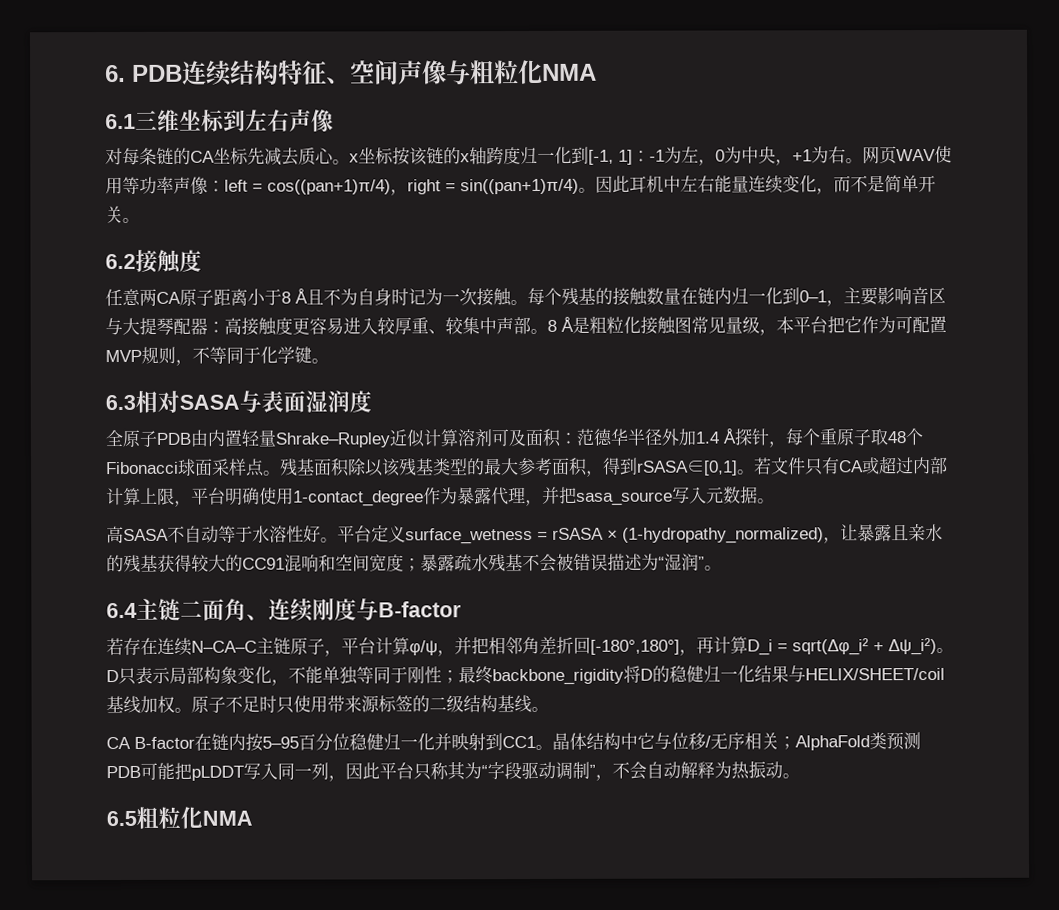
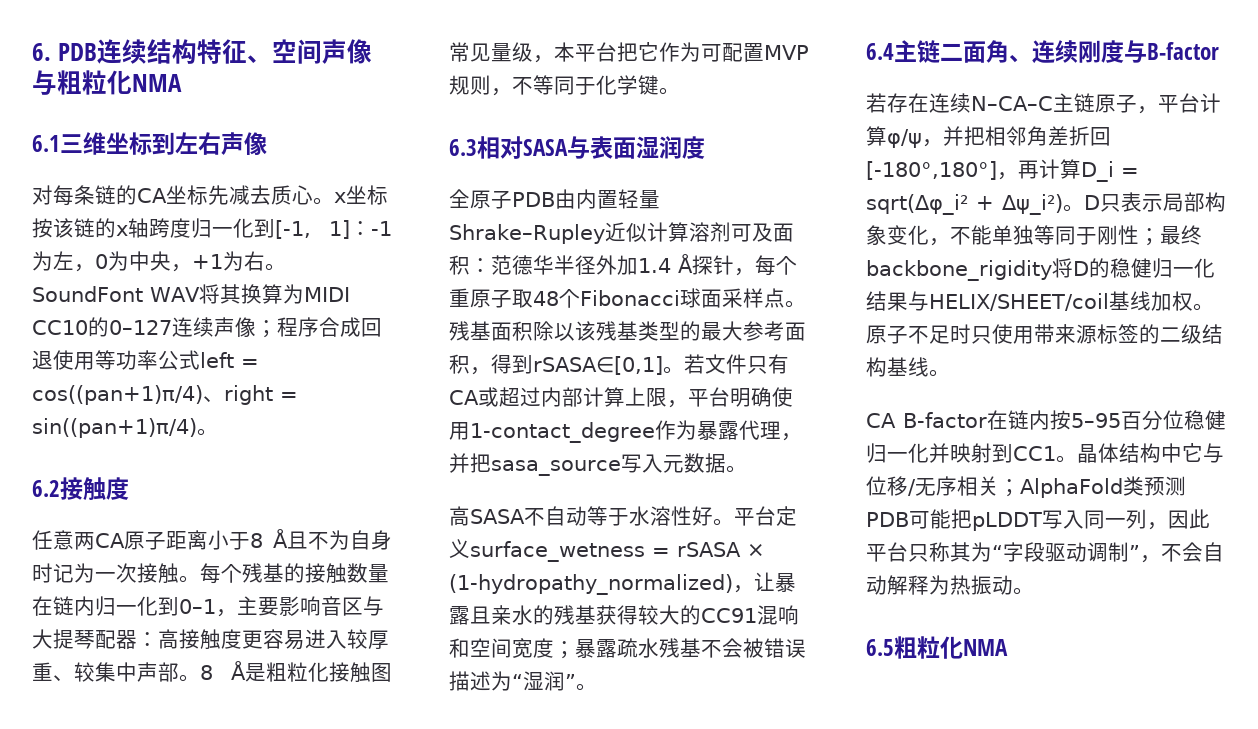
[862,146,936,165] 网页WAV -> [32,284,350,304] [32,317,382,338] [32,350,53,370] SoundFont WAV将其换算为MIDI CC10的0–127连续声像；程序合成回退
[173,176,225,195] 声像： -> [158,350,200,370] 公式
[390,189,408,196] ， -> [203,396,224,402] 、
[595,175,936,195] [105,205,140,224] 因此耳机中左右能量连续变化，而不是简单开关。 -> (218, 432) none

